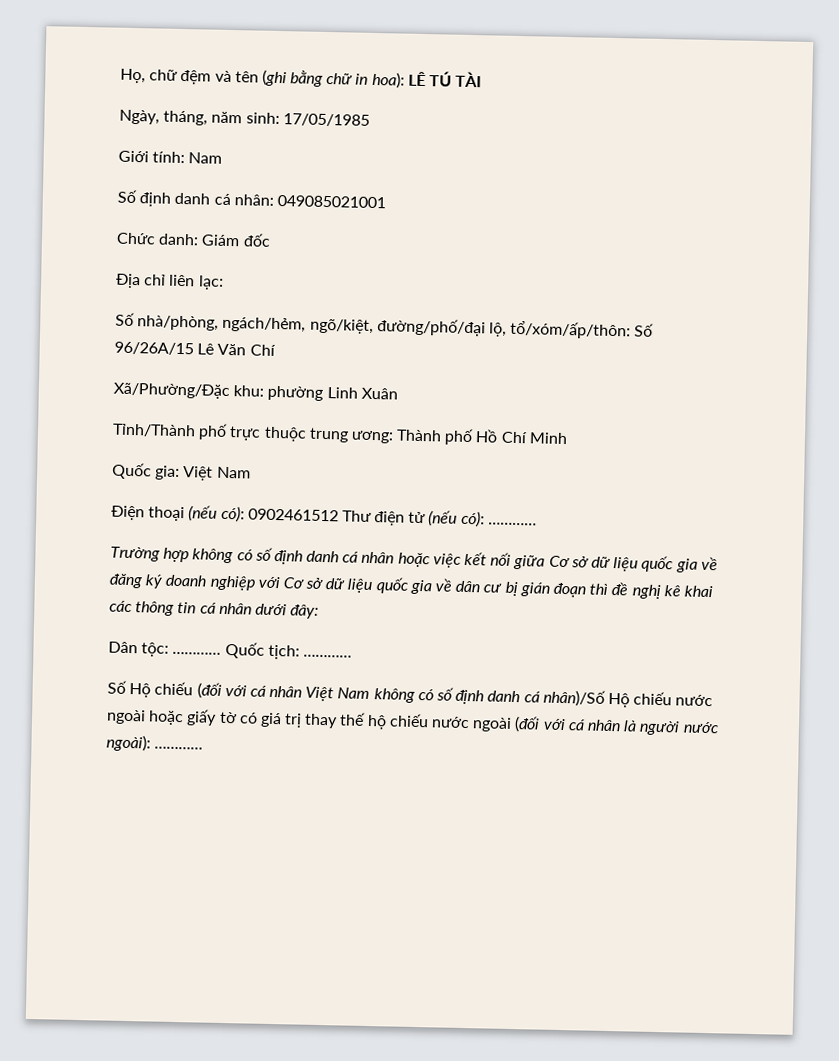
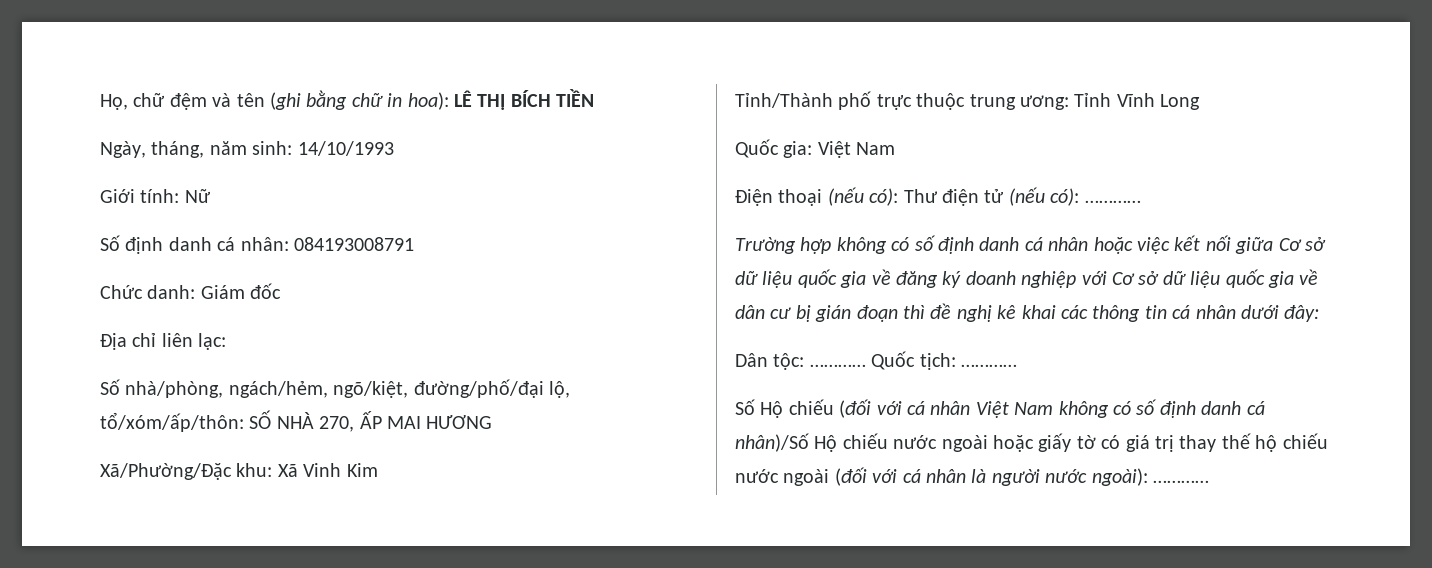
[429,71,483,88] TÚ TÀI -> [477,89,595,110] THỊ BÍCH TIỀN
[282,113,370,127] 17/05/1985 -> [297,141,394,156] 14/10/1993
[188,152,223,164] Nam -> [184,189,211,203] Nữ
[276,194,386,209] 049085021001 -> [294,237,414,251] 084193008791
[634,323,655,337] [114,341,276,356] Số 96/26A/15 Lê Văn Chí -> [249,410,493,432] SỐ NHÀ 270, ẤP MAI HƯƠNG
[267,385,398,401] phường Linh Xuân -> [277,463,378,477] Xã Vinh Kim
[396,428,568,446] Thành phố Hồ Chí Minh -> [1074,93,1201,110] Tỉnh Vĩnh Long
[247,508,339,522] 0902461512 -> (899, 197) none

